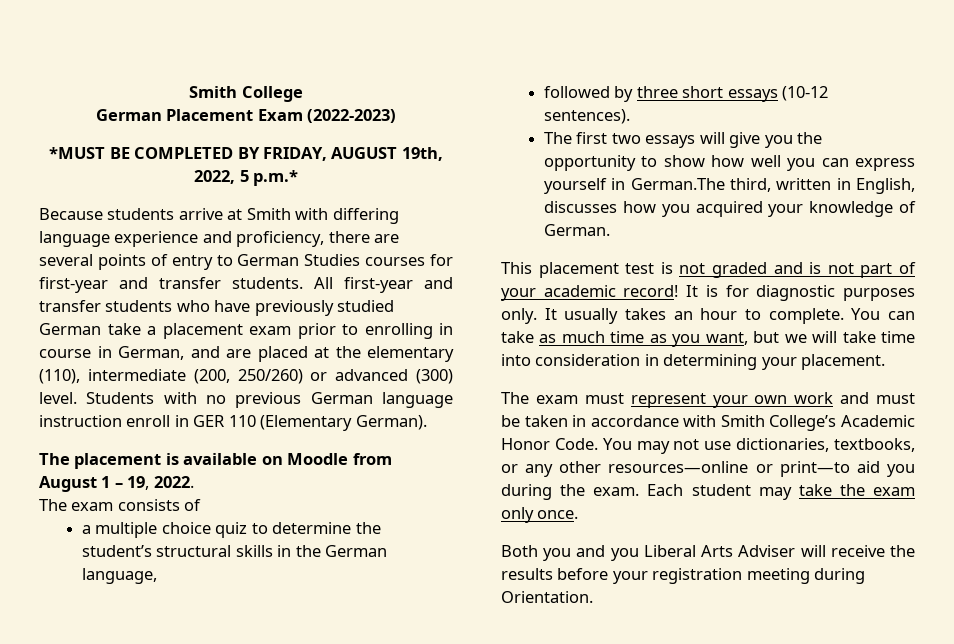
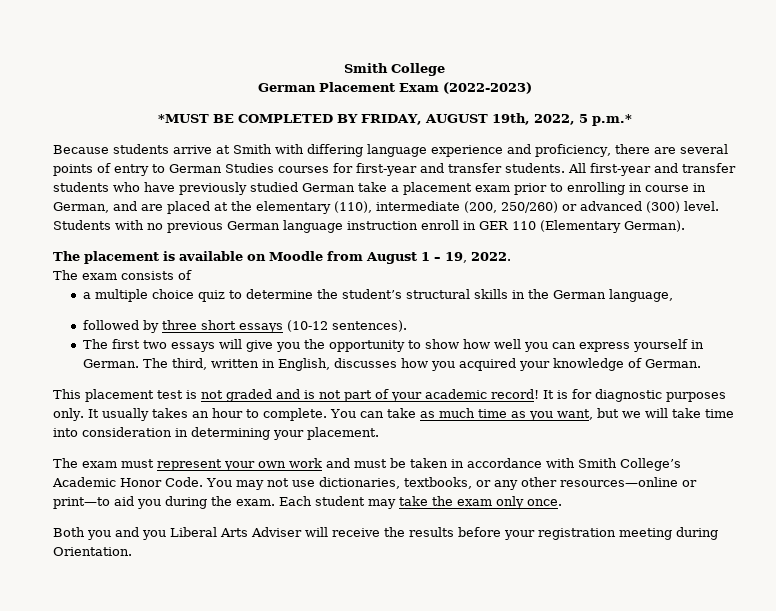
[630,178,725,190] German.The -> [82,358,168,368] German. The

